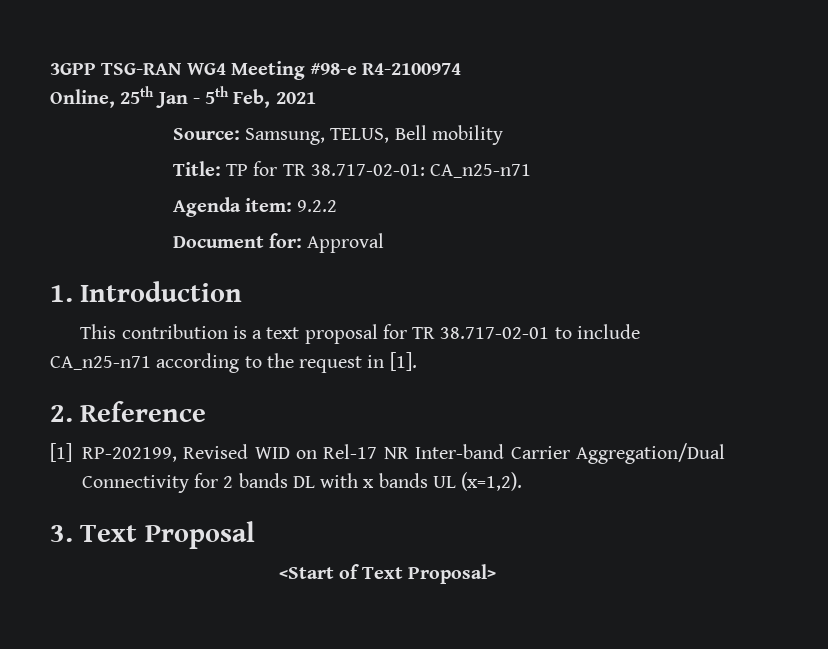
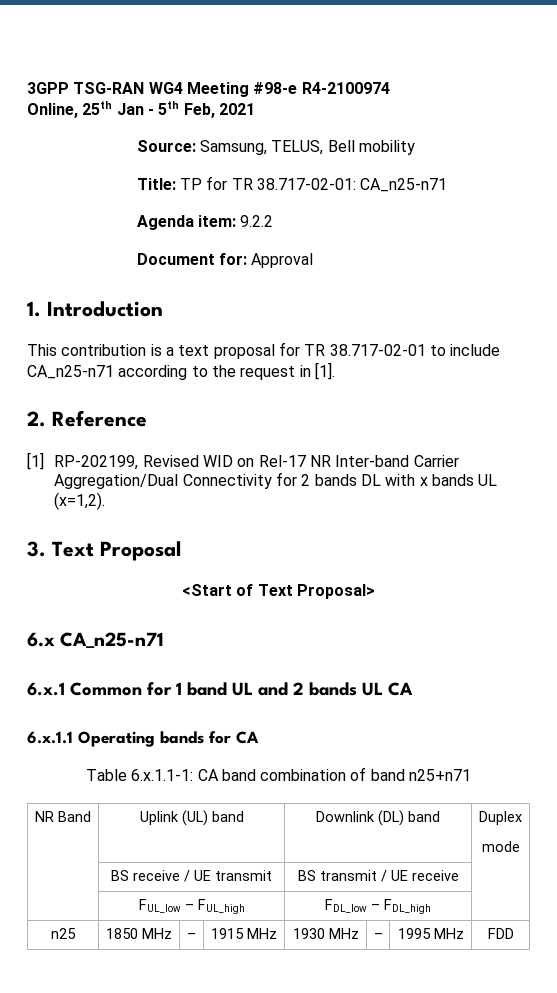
(497, 574) none -> [27,632,165,648] [27,682,413,696] [27,731,259,747] [85,767,472,781] [35,811,91,822] [139,810,244,826] [316,810,440,826] [479,811,522,825] [481,841,520,852] [111,870,272,882] [297,870,459,882] [138,899,245,914] [325,899,431,914] [51,928,76,939] [106,928,172,939] [187,933,196,939] [211,928,277,939] [292,928,359,939] [373,933,383,939] [397,928,464,939] [487,928,514,939] // 6.x CA_n25-n71 // 6.x.1 Common for 1 band UL and 2 bands UL CA // 6.x.1.1 Operating bands for CA // Table 6.x.1.1-1: CA band combination of band n25+n71 // NR Band | Uplink (UL) band | Downlink (DL) band | Duplex // mode // | BS receive / UE transmit | BS transmit / UE receive | // | FUL_low – FUL_high | FDL_low – FDL_high | // n25 | 1850 MHz | – | 1915 MHz | 1930 MHz | – | 1995 MHz | FDD

